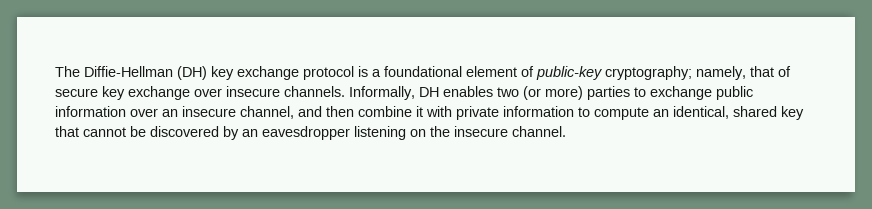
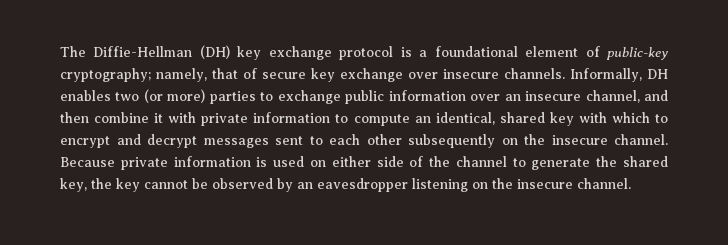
[55,126,79,137] that -> [578,112,668,123] [60,134,668,148] [60,156,668,170] [60,178,140,192] with which to encrypt and decrypt messages sent to each other subsequently on the insecure channel. Because private information is used on either side of the channel to generate the shared key, the key
[150,126,219,137] discovered -> [212,178,273,189] observed

